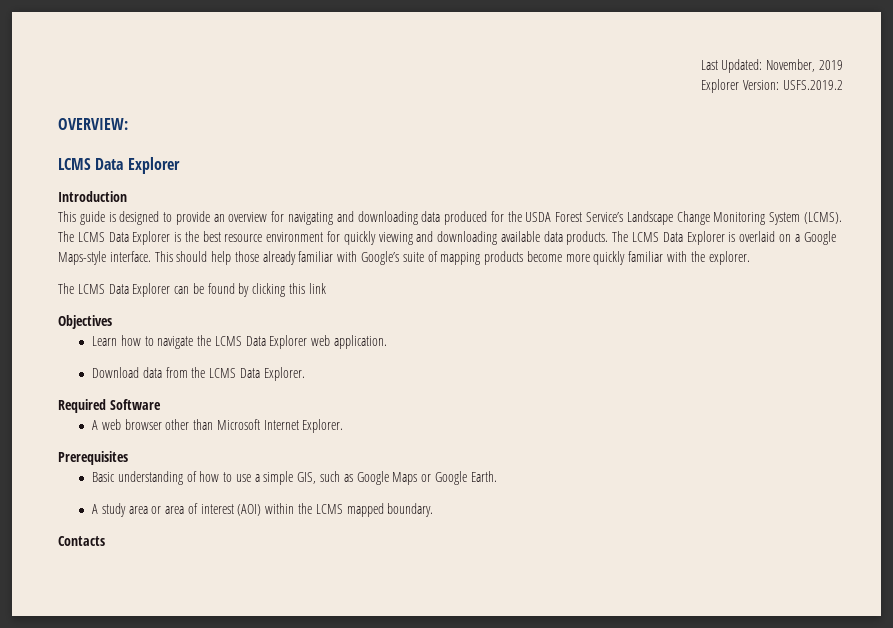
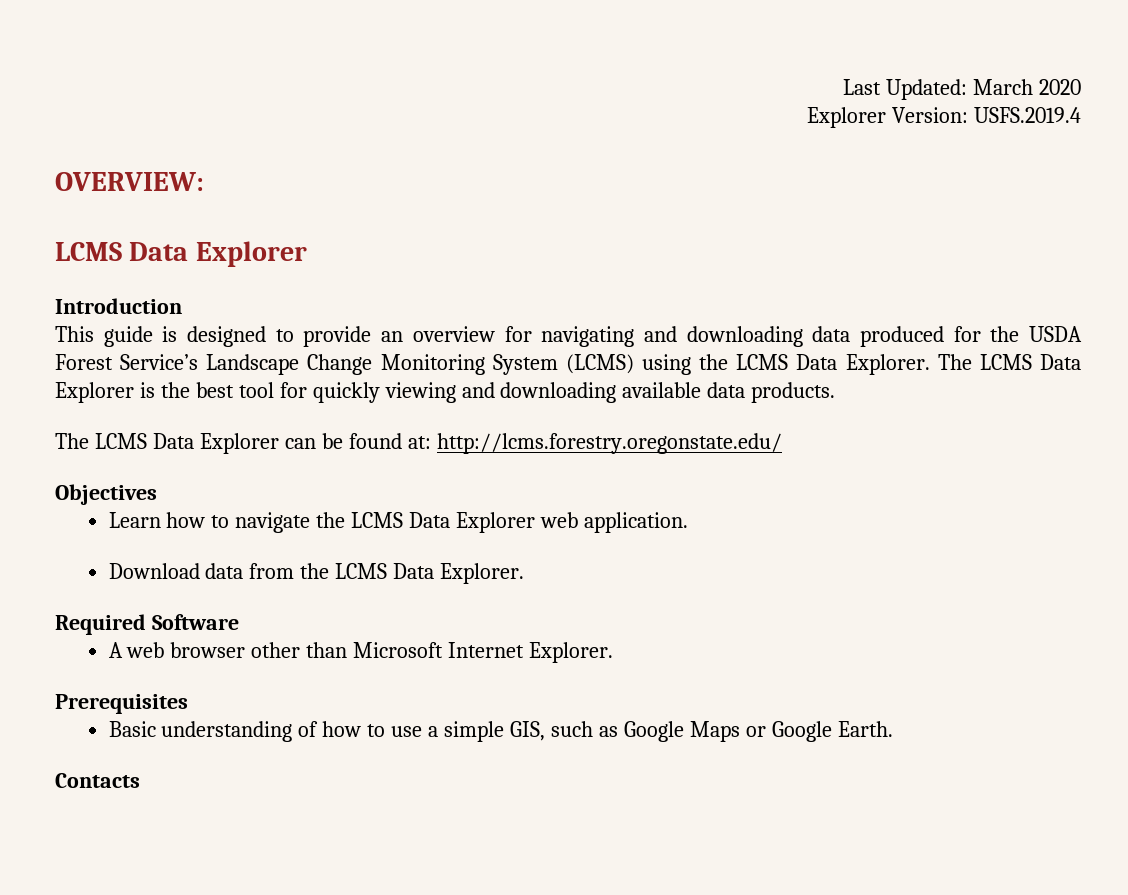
[766,59,843,72] November, 2019 -> [973,79,1082,95] March 2020
[783,80,843,90] USFS.2019.2 -> [974,107,1081,123] USFS.2019.4
[803,212,842,224] (LCMS). -> [565,354,930,375] (LCMS) using the LCMS Data Explorer.
[224,232,324,242] resource environment -> [238,382,274,398] tool
[612,231,836,245] [58,251,750,265] The LCMS Data Explorer is overlaid on a Google Maps-style interface. This should help those already familiar with Google’s suite of mapping products become more quickly familiar with the explorer. -> (836, 392) none
[238,283,326,297] by clicking this link -> [407,433,782,454] at: http://lcms.forestry.oregonstate.edu/
[91,503,434,517] // A study area or area of interest (AOI) within the LCMS mapped boundary. -> (893, 729) none

